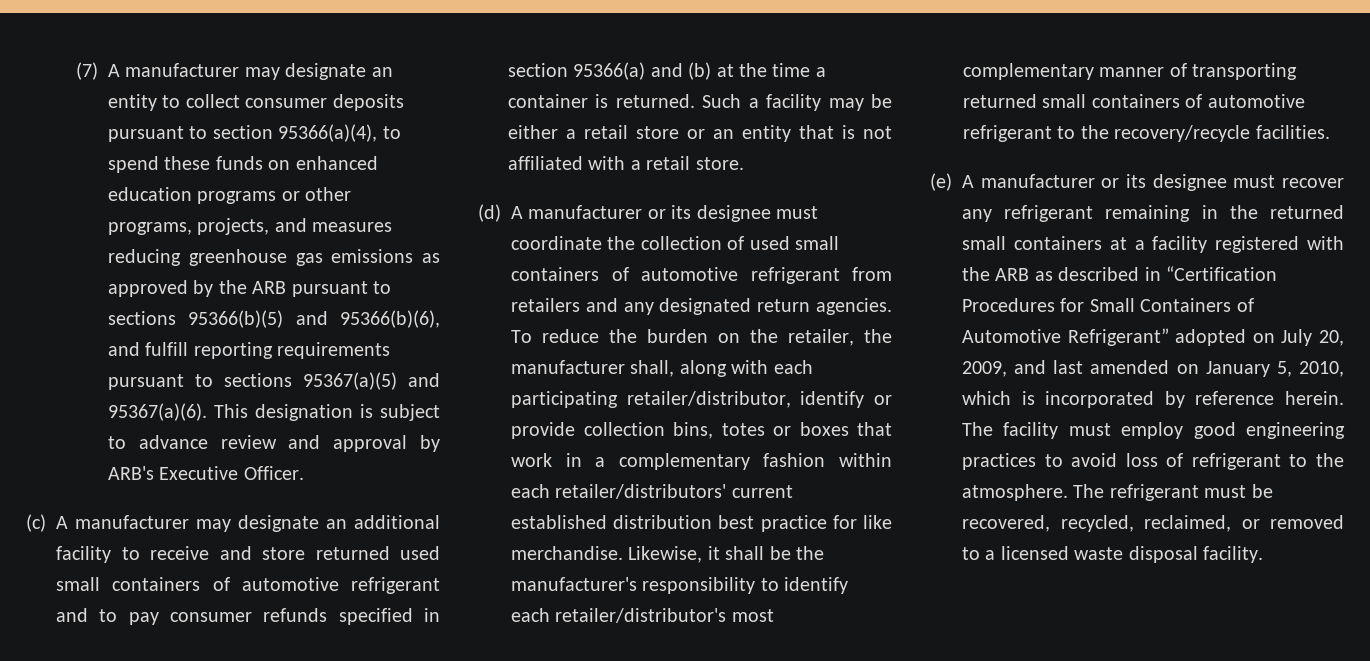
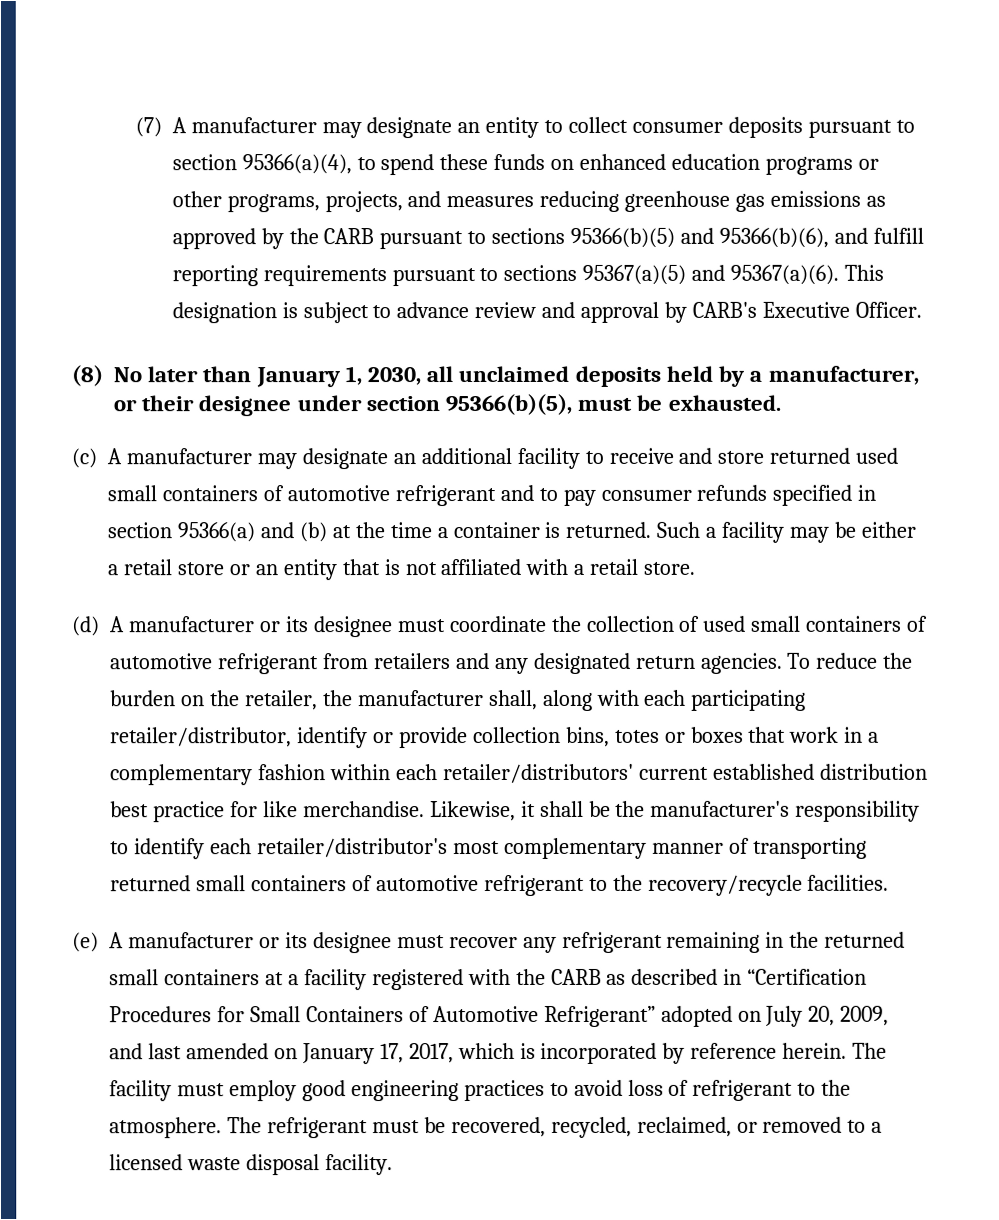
[252,281,287,294] ARB -> [323,228,375,245] CARB
[108,466,155,480] ARB's -> [692,301,758,318] CARB's
(304, 473) none -> [71,365,919,388] [113,393,781,417] // (8) No later than January 1, 2030, all unclaimed deposits held by a manufacturer, or their designee under section 95366(b)(5), must be exhausted.
[995,268,1030,281] ARB -> [550,968,602,985] CARB
[1276,361,1344,377] 5, 2010, -> [379,1043,454,1064] 17, 2017,

